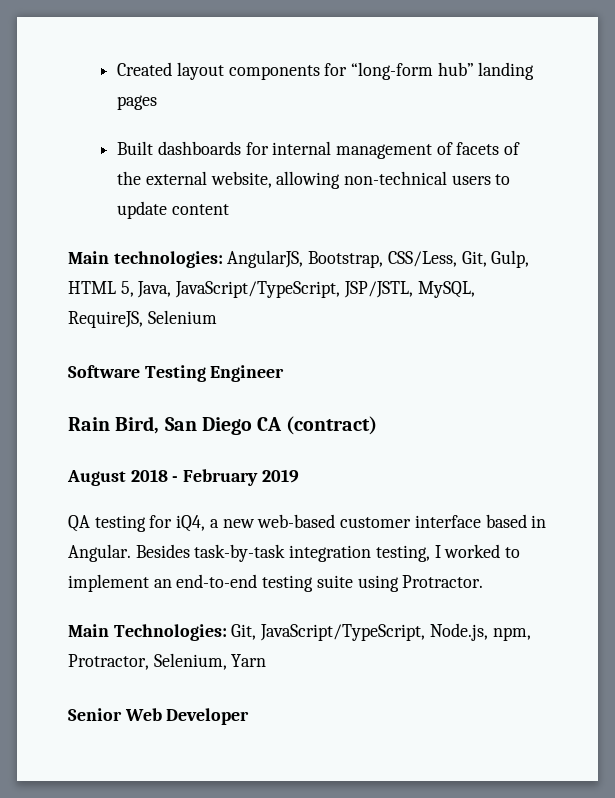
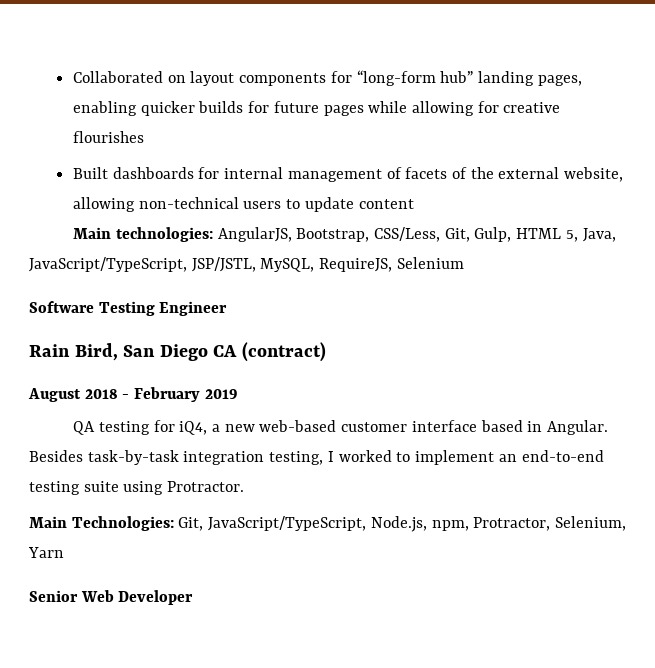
[117,62,173,76] Created -> [72,71,186,83] Collaborated on
[117,95,158,110] pages -> [537,75,582,86] [72,101,561,116] [72,131,144,143] pages, enabling quicker builds for future pages while allowing for creative flourishes

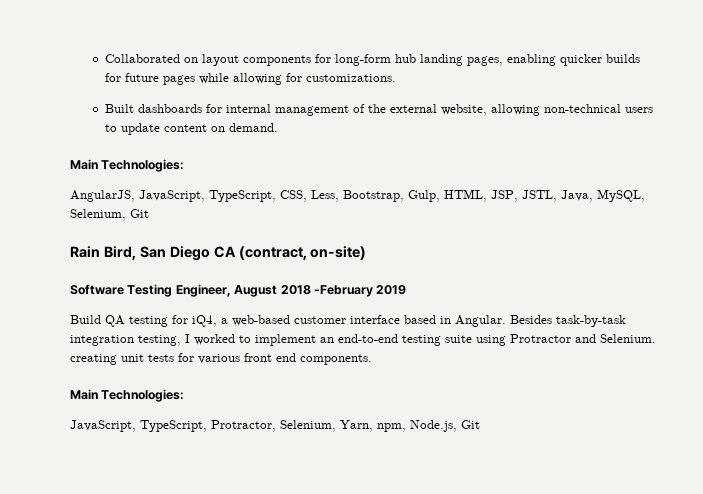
[356,70,474,86] “long-form hub” -> [334,54,416,66] long-form hub
[503,102,561,113] [72,131,144,143] creative flourishes -> [305,74,396,82] customizations.
[405,167,467,179] facets of -> (365, 108) none
[73,227,616,242] [29,257,464,272] [29,301,228,316] // Main technologies: AngularJS, Bootstrap, CSS/Less, Git, Gulp, HTML 5, Java, JavaScript/TypeScript, JSP/JSTL, MySQL, RequireJS, Selenium // Software Testing Engineer -> [210,123,278,132] [70,159,185,172] [70,189,645,202] [70,209,149,221] on demand. // Main Technologies: // AngularJS, JavaScript, TypeScript, CSS, Less, Bootstrap, Gulp, HTML, JSP, JSTL, Java, MySQL, Selenium, Git
[241,342,326,362] [28,387,201,402] (contract) // August 2018 - February -> [238,246,367,260] [70,284,373,297] (contract, on-site) // Software Testing Engineer, August 2018 -February
(238, 394) none -> [70,315,101,324] Build
[224,424,255,432] new -> (228, 321) none
[167,481,245,492] [29,516,627,532] [28,547,64,558] [29,590,194,605] Protractor. // Main Technologies: Git, JavaScript/TypeScript, Node.js, npm, Protractor, Selenium, Yarn // Senior Web Developer -> [510,334,656,343] [70,353,372,365] [70,389,185,402] [70,420,480,432] Protractor and Selenium. creating unit tests for various front end components. // Main Technologies: // JavaScript, TypeScript, Protractor, Selenium, Yarn, npm, Node.js, Git

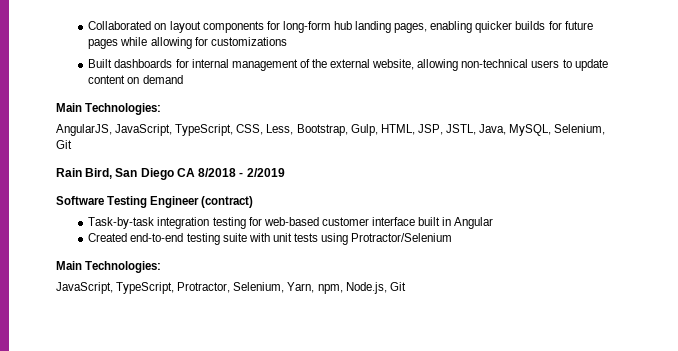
[305,74,396,82] customizations. -> [210,37,287,46] customizations
[228,123,278,132] demand. -> [142,75,183,84] demand
[238,246,367,260] (contract, on-site) -> [198,168,285,177] 8/2018 - 2/2019
[175,284,407,297] [70,315,626,327] [70,334,656,346] [70,353,372,365] Engineer, August 2018 -February 2019 // Build QA testing for iQ4, a web-based customer interface based in Angular. Besides task-by-task integration testing, I worked to implement an end-to-end testing suite using Protractor and Selenium. creating unit tests for various front end components. -> [150,196,254,208] [88,217,494,229] [88,233,453,245] Engineer (contract) // Task-by-task integration testing for web-based customer interface built in Angular // Created end-to-end testing suite with unit tests using Protractor/Selenium

